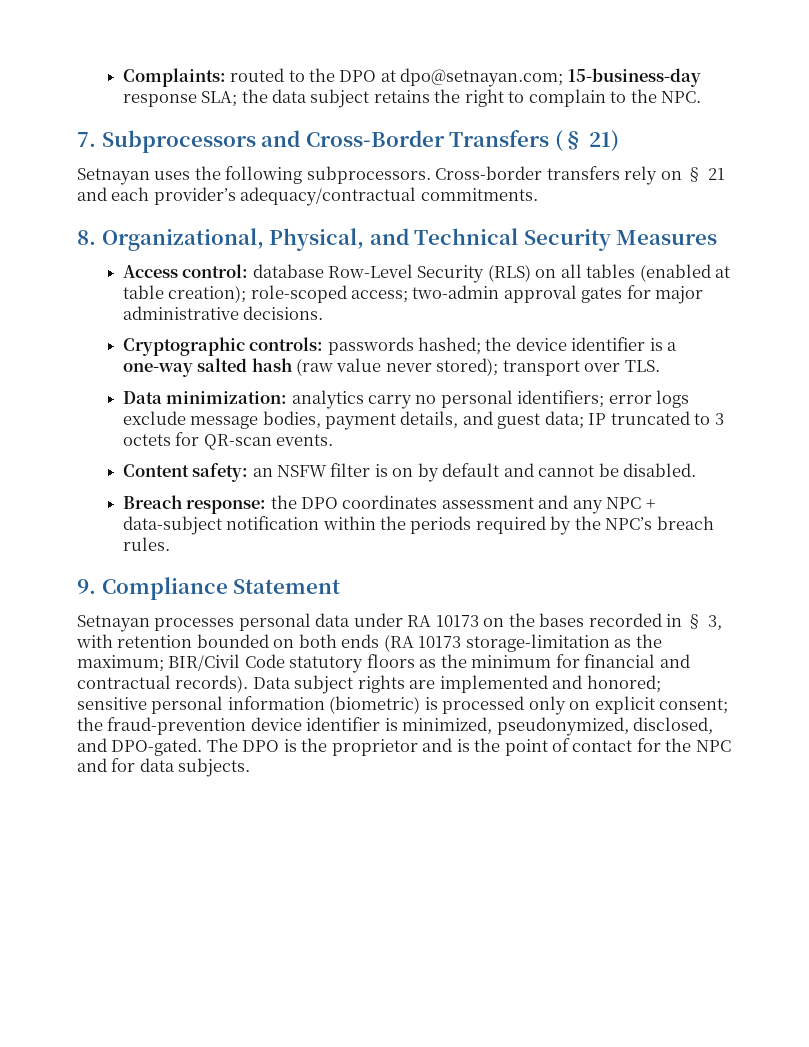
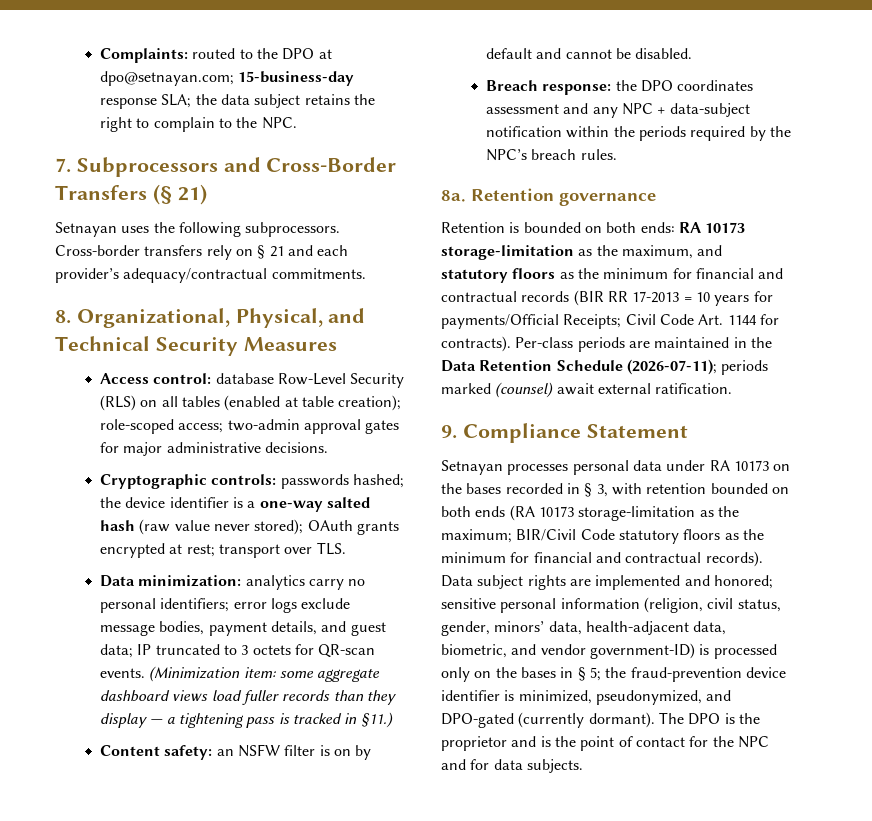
(499, 367) none -> [307,520,399,535] [99,543,215,558] OAuth grants encrypted at rest;
(333, 440) none -> [149,666,381,682] [99,690,396,705] [99,712,393,728] (Minimization item: some aggregate dashboard views load fuller records than they display — a tightening pass is tracked in §11.)
(170, 544) none -> [441,188,656,206] [441,222,746,233] [441,245,723,260] [441,268,784,283] [441,290,773,306] [441,314,779,329] [441,336,772,352] [441,359,769,375] [441,382,733,398] // 8a. Retention governance // Retention is bounded on both ends: RA 10173 storage-limitation as the maximum, and statutory floors as the minimum for financial and contractual records (BIR RR 17-2013 = 10 years for payments/Official Receipts; Civil Code Art. 1144 for contracts). Per-class periods are maintained in the Data Retention Schedule (2026-07-11); periods marked (counsel) await external ratification.
[329,696,729,715] (biometric) is processed only on explicit consent; -> [643,597,781,613] [441,621,727,636] [441,643,777,659] [441,667,601,682] (religion, civil status, gender, minors’ data, health-adjacent data, biometric, and vendor government-ID) is processed only on the bases in § 5;
[633,717,714,734] [77,738,203,756] disclosed, and DPO-gated. -> [706,690,732,701] [441,712,655,728] and DPO-gated (currently dormant).

